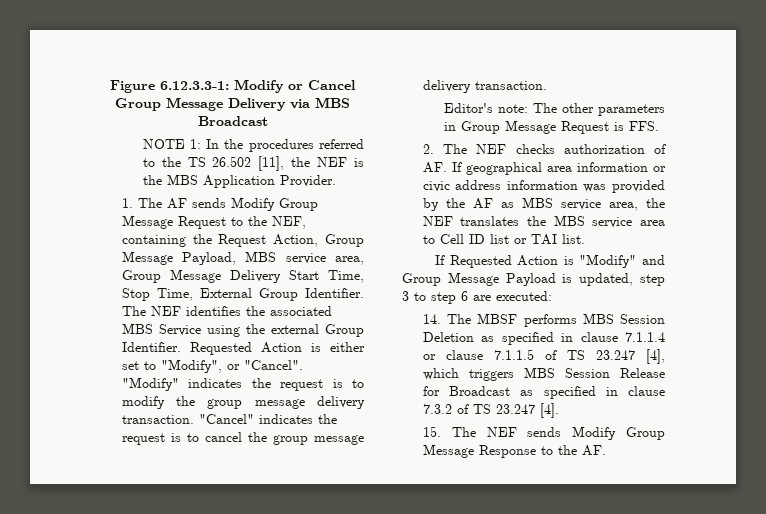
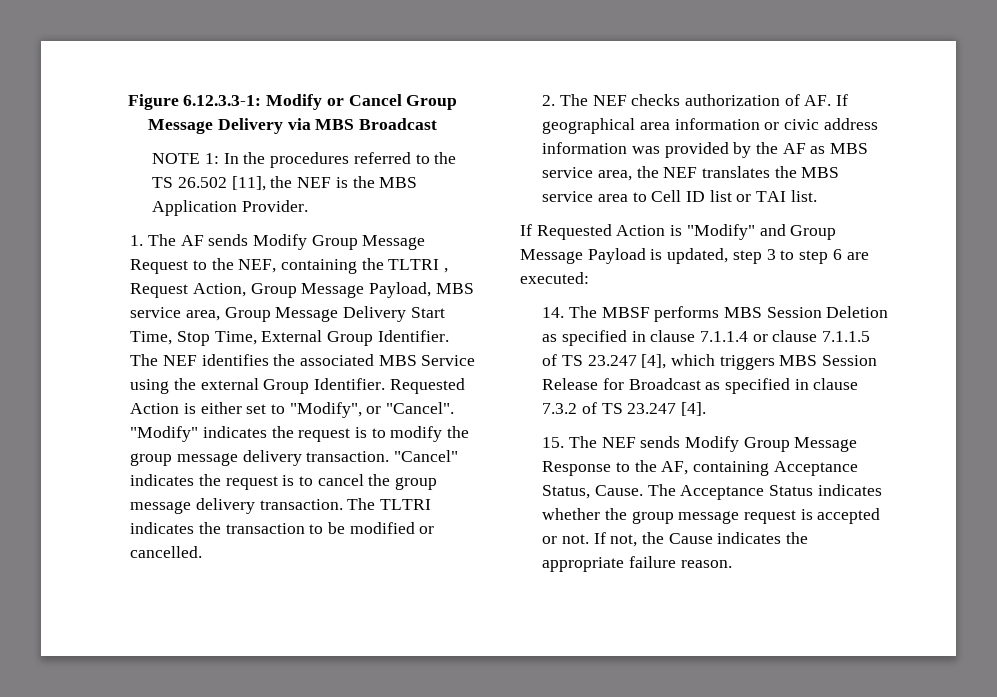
(212, 239) none -> [388,259,449,273] TLTRI ,
[443,103,665,116] [443,120,659,134] // Editor's note: The other parameters in Group Message Request is FFS. -> [347,498,431,510] [130,522,435,534] [130,546,203,558] The TLTRI indicates the transaction to be modified or cancelled.
[581,445,606,456] AF. -> [661,461,858,476] [542,484,882,500] [542,508,881,524] [542,532,809,547] [542,556,732,572] AF, containing Acceptance Status, Cause. The Acceptance Status indicates whether the group message request is accepted or not. If not, the Cause indicates the appropriate failure reason.

